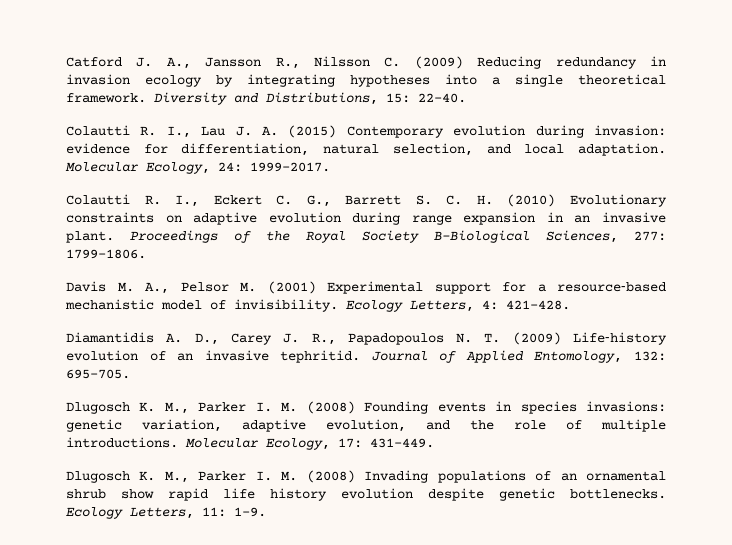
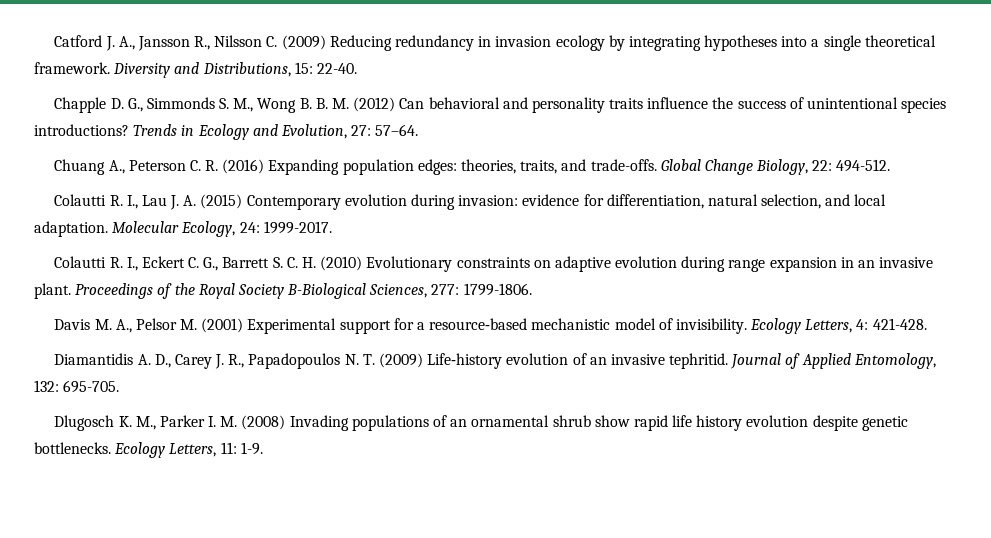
(466, 98) none -> [54,97,947,113] [34,124,419,140] [54,159,891,175] // Chapple D. G., Simmonds S. M., Wong B. B. M. (2012) Can behavioral and personality traits influence the success of unintentional species introductions? Trends in Ecology and Evolution, 27: 57–64. // Chuang A., Peterson C. R. (2016) Expanding population edges: theories, traits, and trade-offs. Global Change Biology, 22: 494-512.
[66,401,666,414] [66,419,666,432] [66,437,434,450] // Dlugosch K. M., Parker I. M. (2008) Founding events in species invasions: genetic variation, adaptive evolution, and the role of multiple introductions. Molecular Ecology, 17: 431-449. -> (120, 386) none

